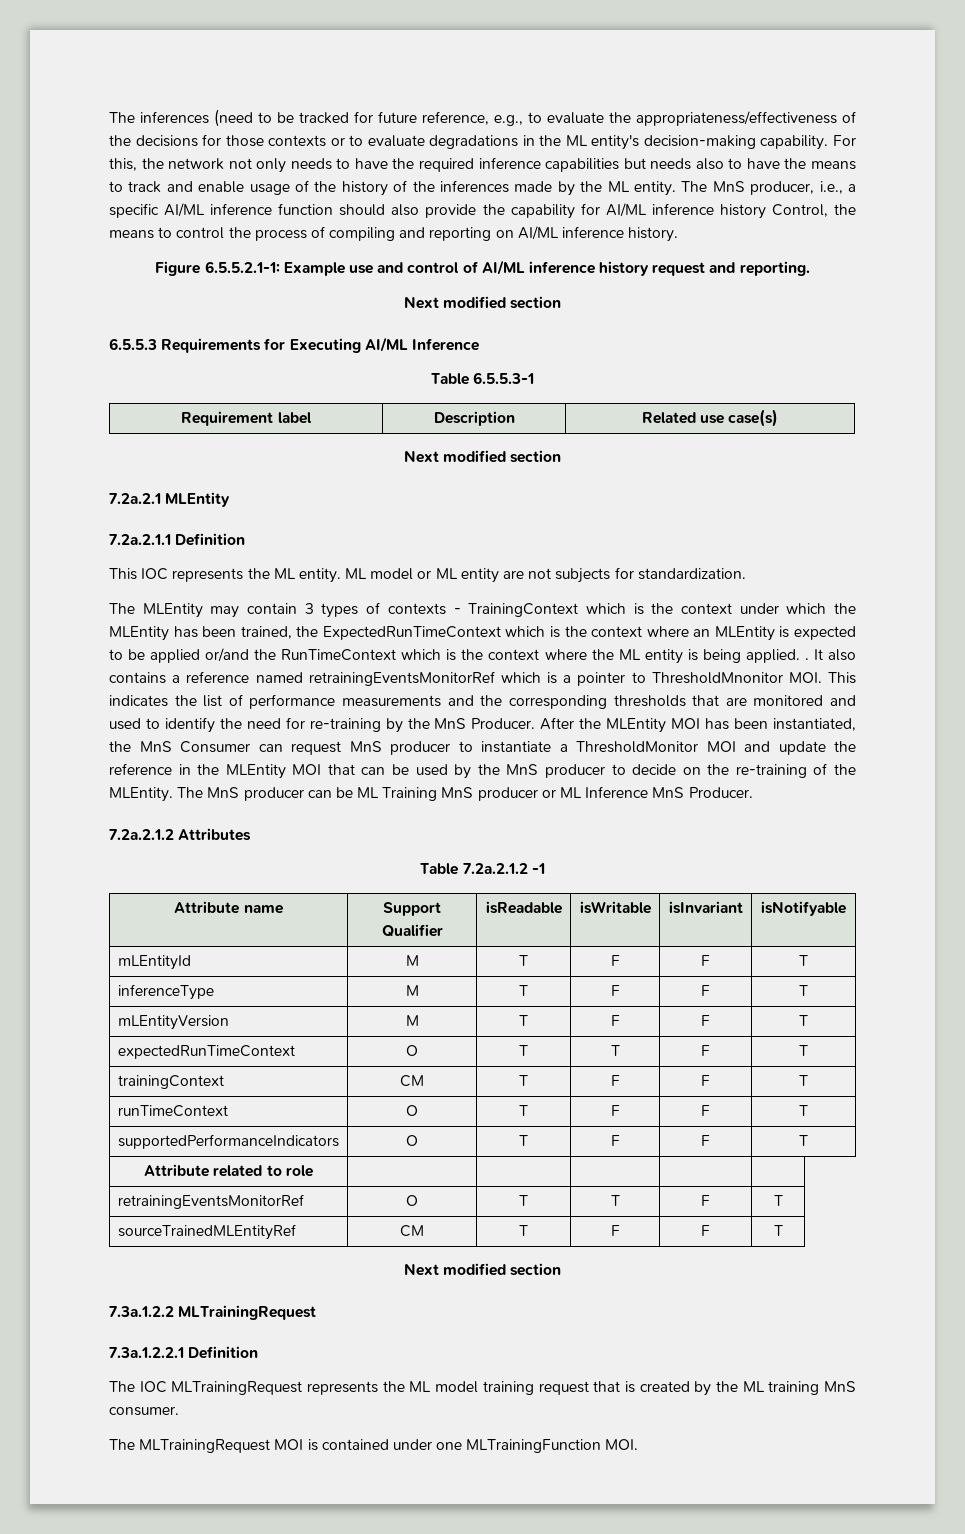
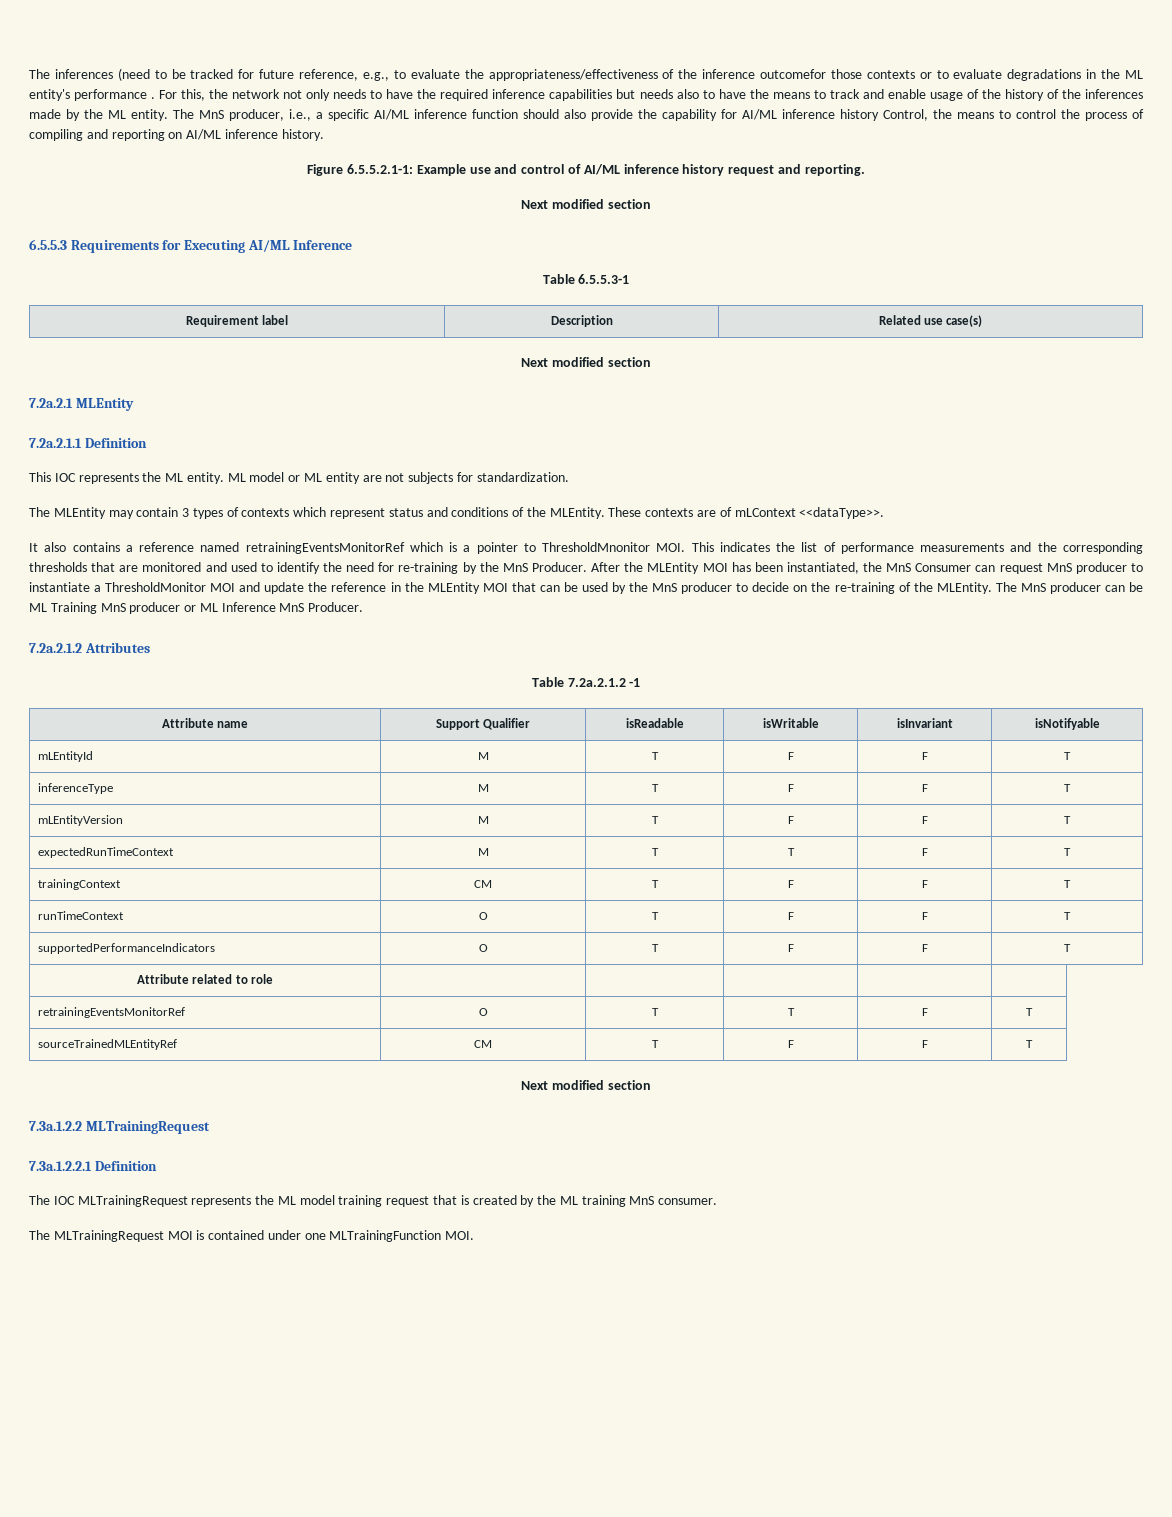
[135,134,222,147] decisions for -> [702,69,827,79] inference outcomefor
[643,135,829,150] decision-making capability. -> [74,89,156,101] performance .
[453,603,856,617] [109,626,856,641] [109,648,809,664] - TrainingContext which is the context under which the MLEntity has been trained, the ExpectedRunTimeContext which is the context where an MLEntity is expected to be applied or/and the RunTimeContext which is the context where the ML entity is being applied. . -> [293,507,885,519] which represent status and conditions of the MLEntity. These contexts are of mLContext <<dataType>>. //
[406,1045,418,1056] O -> [477,848,489,856] M

